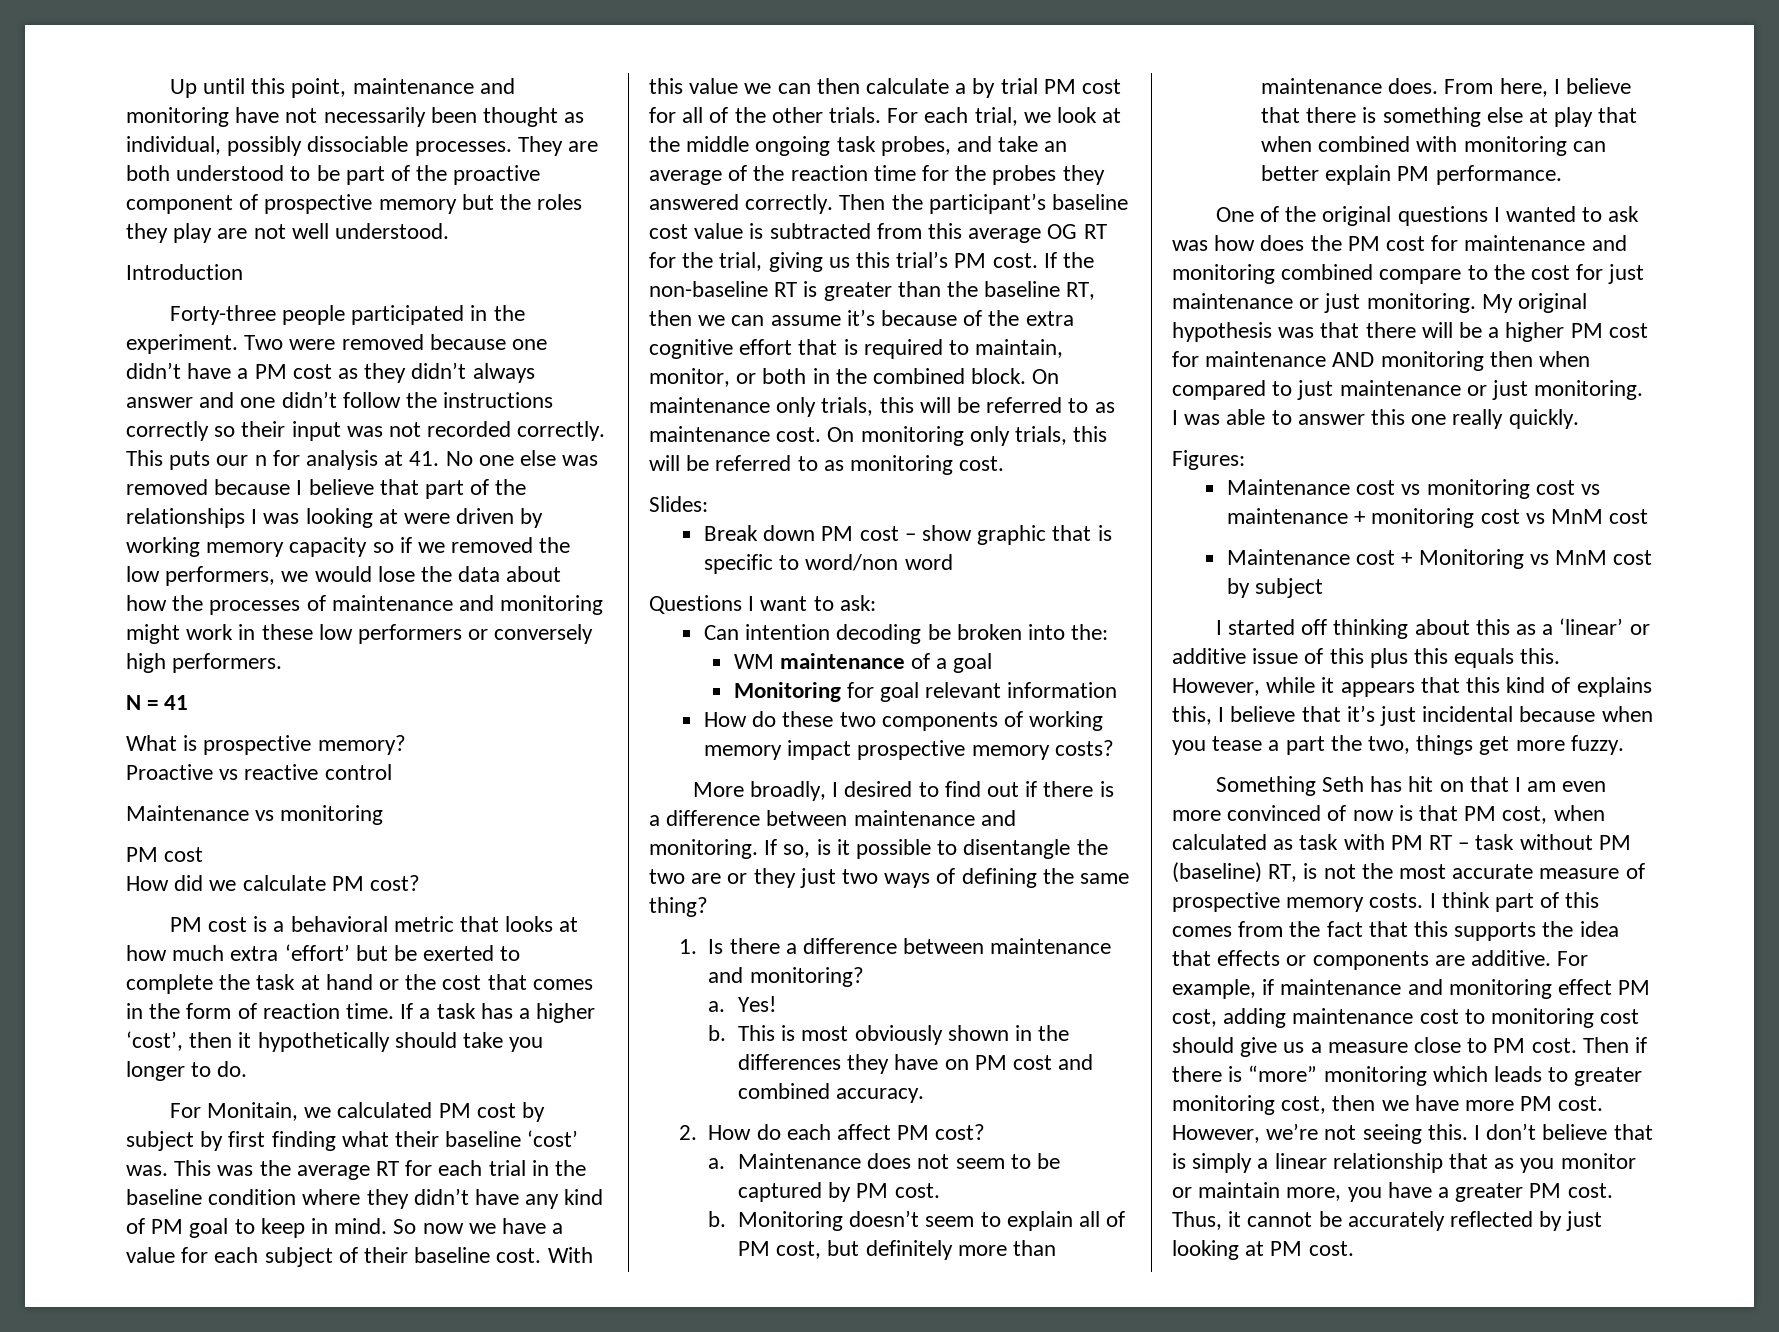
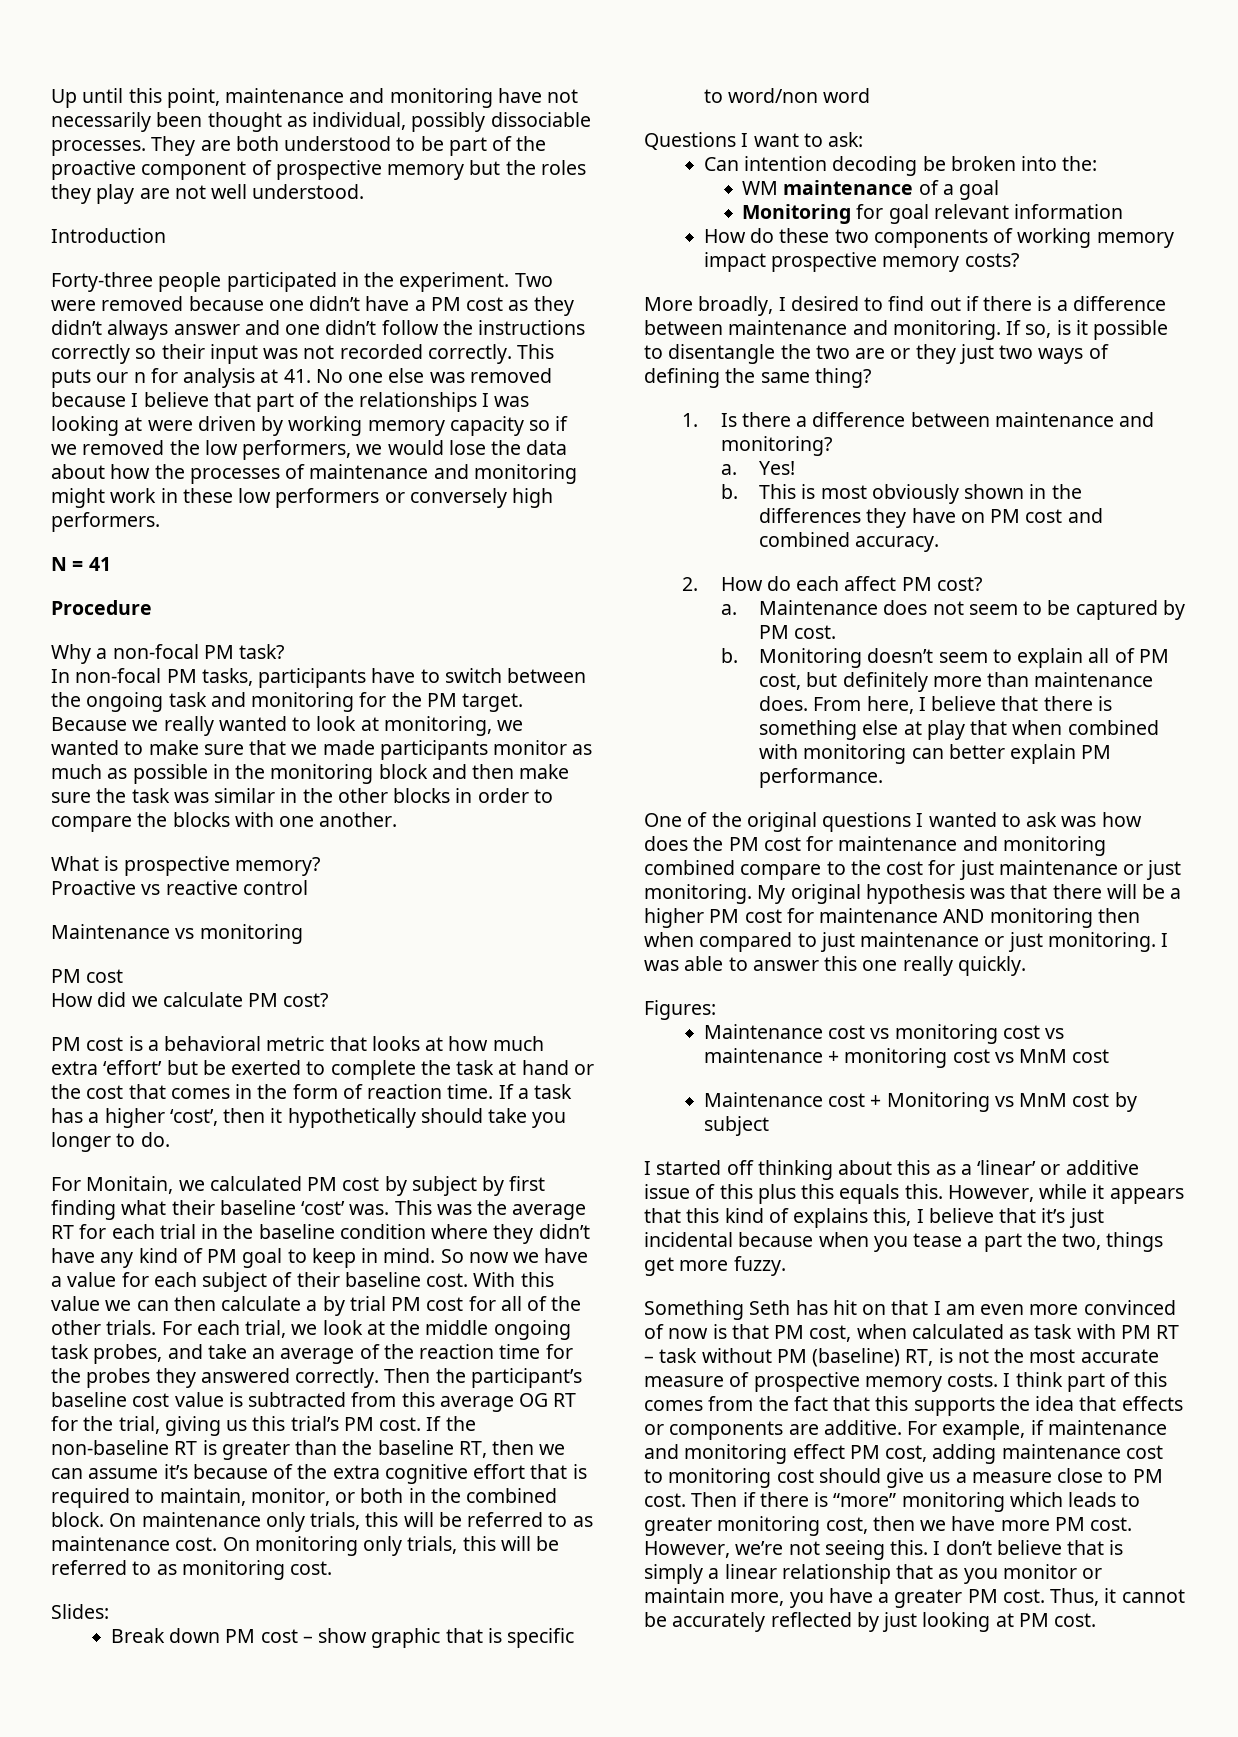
(189, 702) none -> [51,600,152,615] [51,644,285,664] [51,668,587,688] [51,692,524,712] [51,716,524,736] [51,740,593,760] [51,764,570,784] [51,788,553,803] [51,812,398,832] // Procedure // Why a non-focal PM task? // In non-focal PM tasks, participants have to switch between the ongoing task and monitoring for the PM target. Because we really wanted to look at monitoring, we wanted to make sure that we made participants monitor as much as possible in the monitoring block and then make sure the task was similar in the other blocks in order to compare the blocks with one another.

